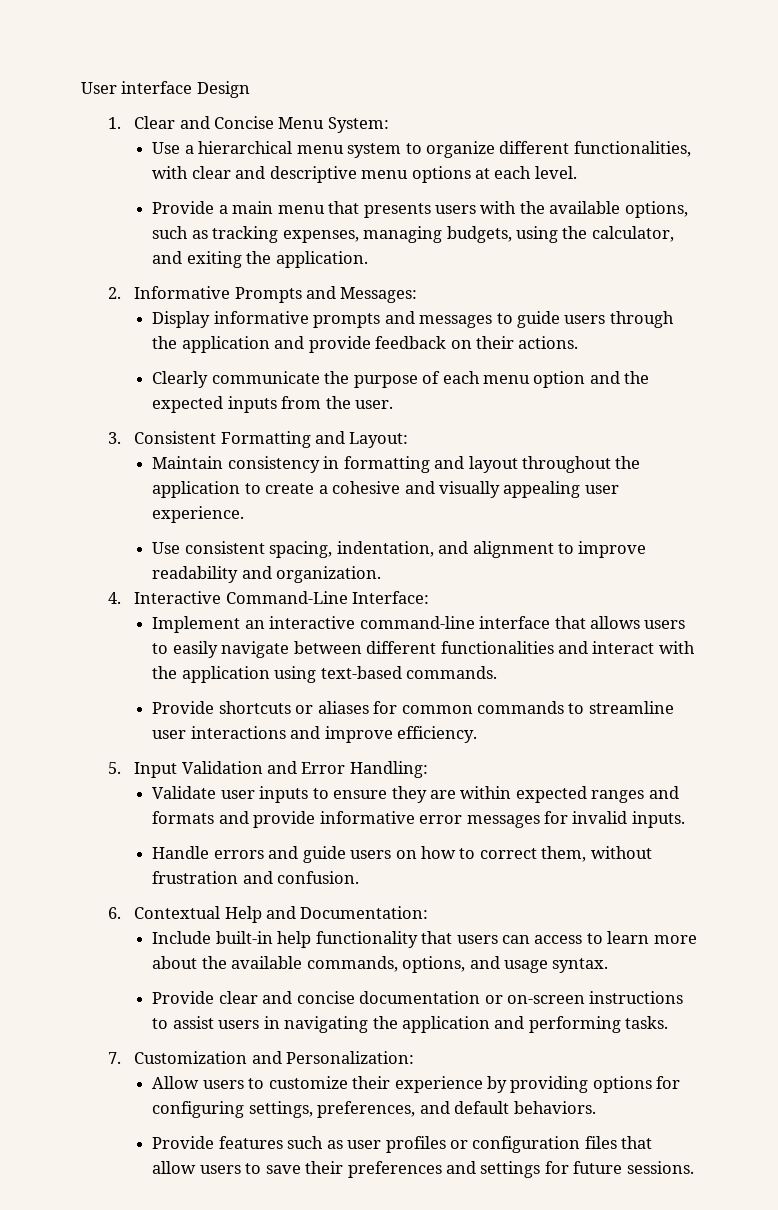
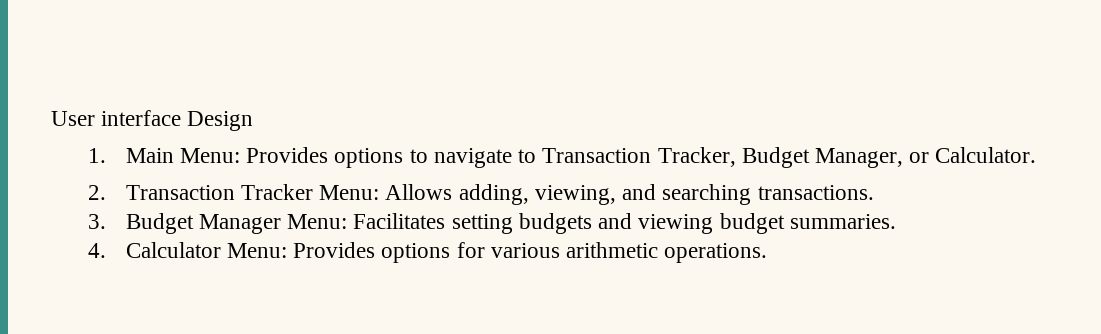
[134,116,389,133] [152,141,691,158] [152,166,577,183] [152,201,688,218] [152,226,674,243] [152,251,368,268] [107,286,418,303] [152,311,674,328] [152,336,579,353] [152,371,650,388] [152,396,394,413] [107,431,409,448] [152,456,641,473] [152,481,619,498] [152,506,245,523] [152,541,647,558] [152,566,382,583] [107,591,430,604] [152,616,686,633] [152,641,695,658] [152,666,498,683] [152,701,674,714] [152,726,478,743] [107,761,428,778] [152,786,679,803] [152,811,685,828] [152,846,652,863] [152,871,360,884] [107,906,429,923] [152,931,697,948] [152,956,609,973] [152,991,684,1004] [152,1016,669,1033] [107,1051,415,1064] [152,1076,681,1093] [152,1101,596,1118] [152,1136,653,1153] [152,1161,694,1178] Clear and Concise Menu System: // Use a hierarchical menu system to organize different functionalities, with clear and descriptive menu options at each level. // Provide a main menu that presents users with the available options, such as tracking expenses, managing budgets, using the calculator, and exiting the application. // 2. Informative Prompts and Messages: // Display informative prompts and messages to guide users through the application and provide feedback on their actions. // Clearly communicate the purpose of each menu option and the expected inputs from the user. // 3. Consistent Formatting and Layout: // Maintain consistency in formatting and layout throughout the application to create a cohesive and visually appealing user experience. // Use consistent spacing, indentation, and alignment to improve readability and organization. // 4. Interactive Command-Line Interface: // Implement an interactive command-line interface that allows users to easily navigate between different functionalities and interact with the application using text-based commands. // Provide shortcuts or aliases for common commands to streamline user interactions and improve efficiency. // 5. Input Validation and Error Handling: // Validate user inputs to ensure they are within expected ranges and formats and provide informative error messages for invalid inputs. // Handle errors and guide users on how to correct them, without frustration and confusion. // 6. Contextual Help and Documentation: // Include built-in help functionality that users can access to learn more about the available commands, options, and usage syntax. // Provide clear and concise documentation or on-screen instructions to assist users in navigating the application and performing tasks. // 7. Customization and Personalization: // Allow users to customize their experience by providing options for configuring settings, preferences, and default behaviors. // Provide features such as user profiles or configuration files that allow users to save their preferences and settings for future sessions. -> [125,147,1037,168] [88,184,874,205] [88,213,896,234] [88,242,768,263] Main Menu: Provides options to navigate to Transaction Tracker, Budget Manager, or Calculator. // 2. Transaction Tracker Menu: Allows adding, viewing, and searching transactions. // 3. Budget Manager Menu: Facilitates setting budgets and viewing budget summaries. // 4. Calculator Menu: Provides options for various arithmetic operations.

